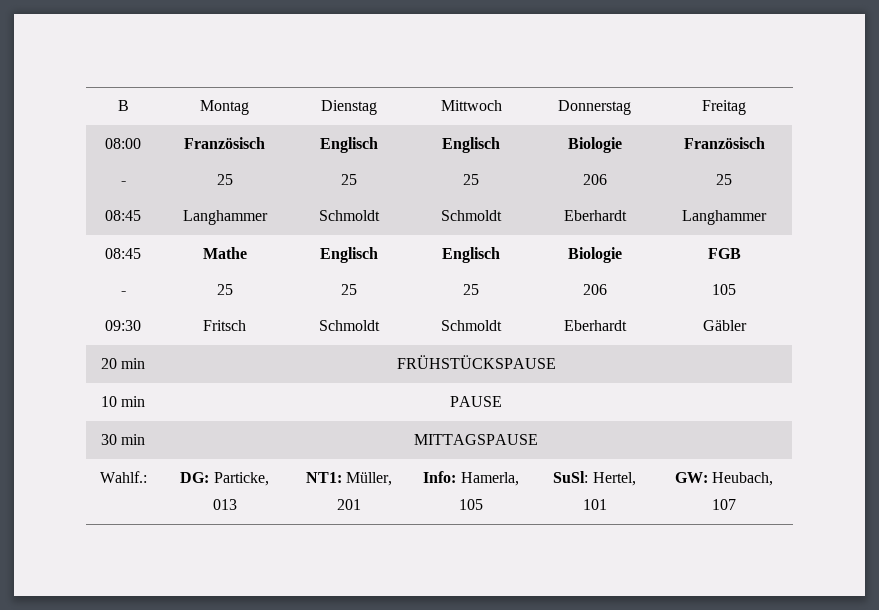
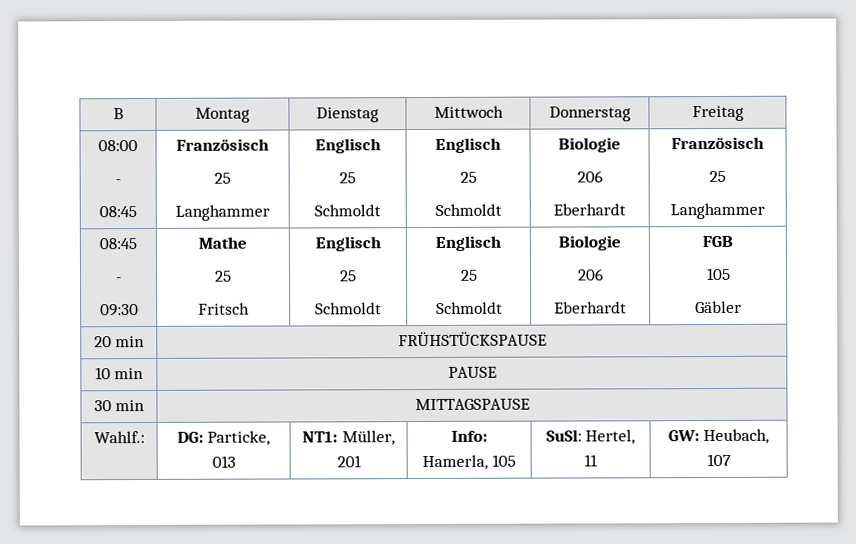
[582,499,607,510] 101 -> [584,454,598,467] 11

